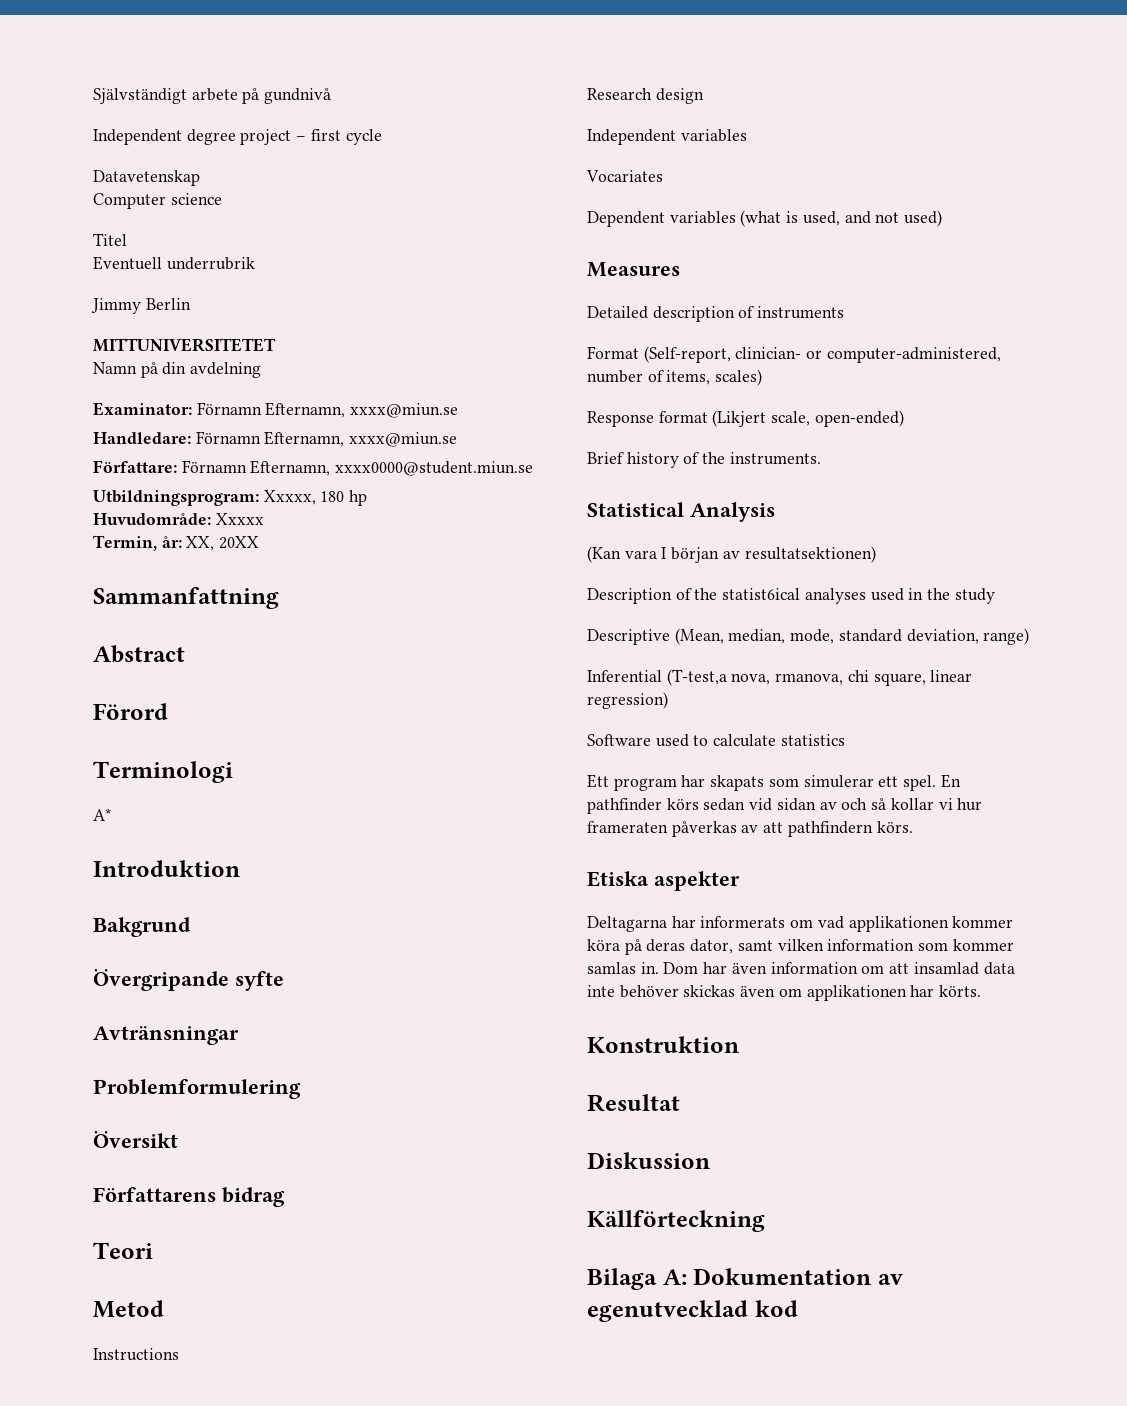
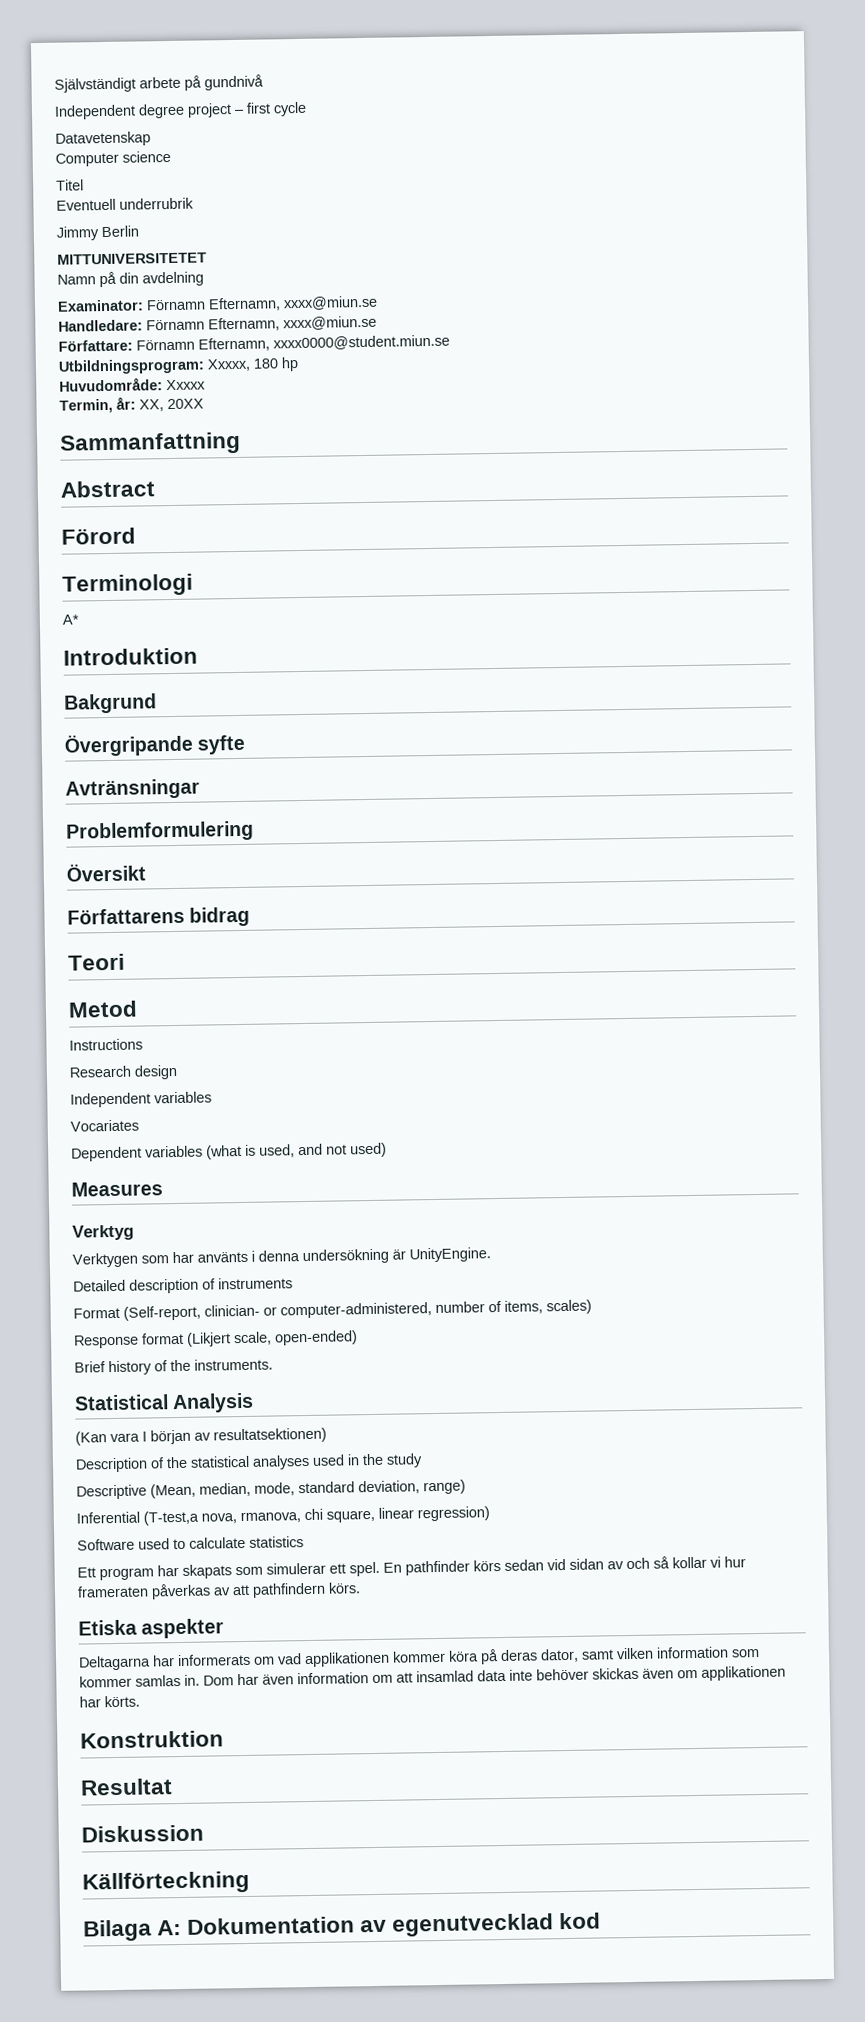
(680, 269) none -> [72,1224,134,1241] [72,1247,491,1268] // Verktyg // Verktygen som har använts i denna undersökning är UnityEngine.
[722,588,801,600] statist6ical -> [190,1455,250,1468] statistical

